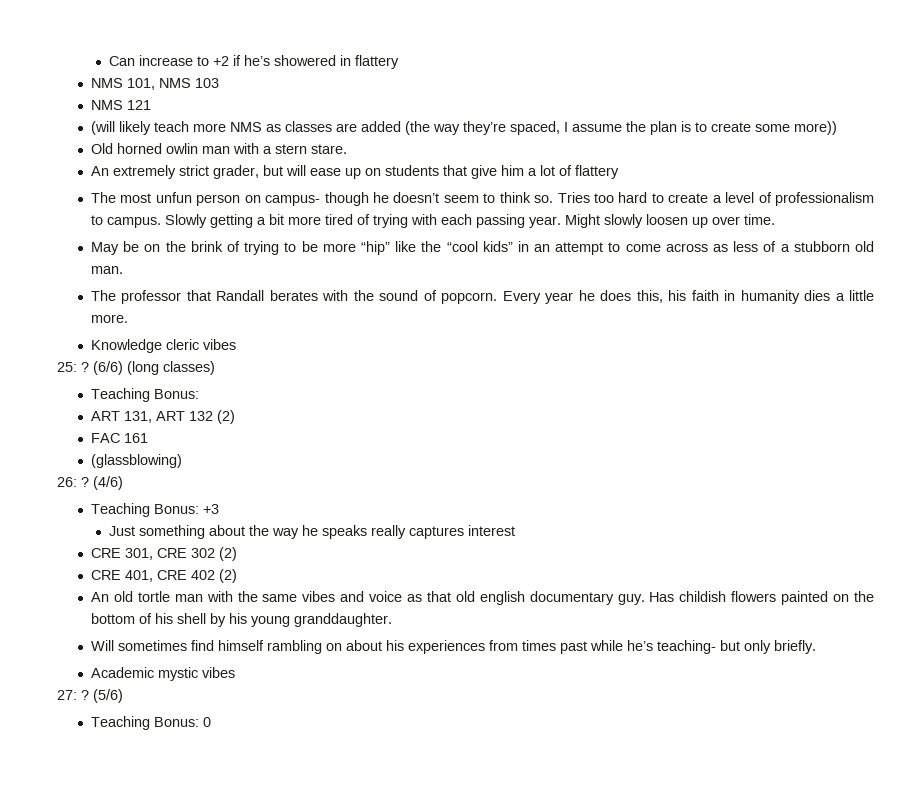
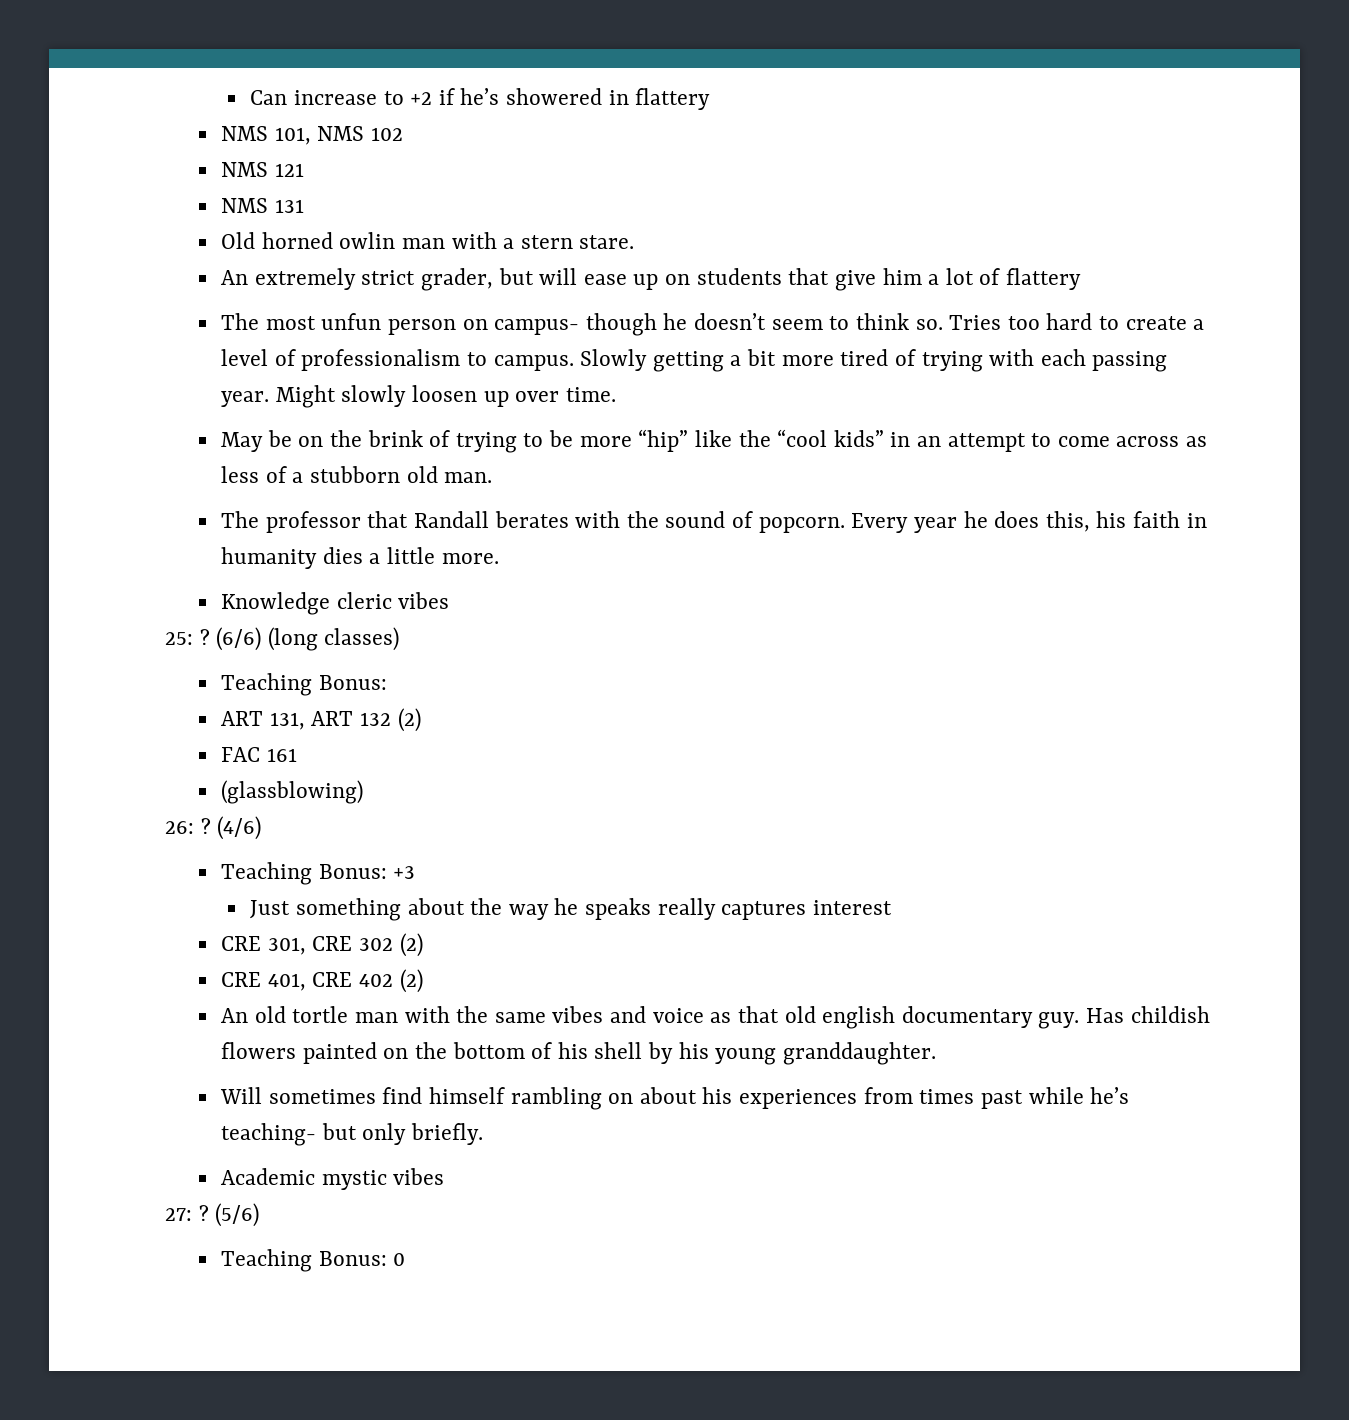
[194,78,219,88] 103 -> [371,127,404,141] 102
[90,121,837,135] (will likely teach more NMS as classes are added (the way they’re spaced, I assume the plan is to create some more)) -> [221,198,304,213] NMS 131

